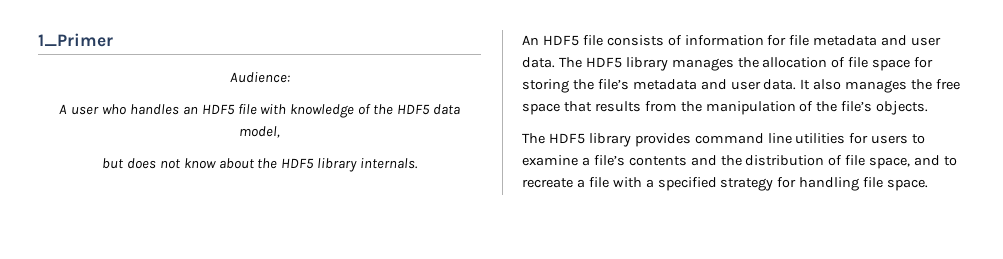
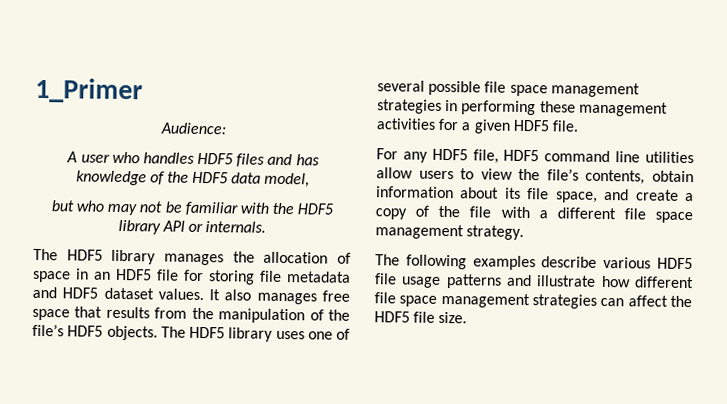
[182,104,287,115] an HDF5 file with -> [197,152,320,167] HDF5 files and has
[126,158,255,169] does not know about -> [75,200,269,216] who may not be familiar with
(358, 165) none -> [161,220,204,233] API or
[522,35,942,46] [522,57,555,68] An HDF5 file consists of information for file metadata and user data. -> (267, 227) none
[848,57,934,71] [522,79,797,93] file space for storing the file’s metadata and user data. -> [32,268,351,285] [32,286,204,301] space in an HDF5 file for storing file metadata and HDF5 dataset values.
[911,79,933,90] the -> (317, 298) none
(873, 106) none -> [67,325,104,337] HDF5
[522,133,691,147] // The HDF5 library provides -> [160,326,350,342] [377,80,640,98] [377,99,668,117] [376,118,579,134] [376,148,540,164] The HDF5 library uses one of several possible file space management strategies in performing these management activities for a given HDF5 file. // For any HDF5 file, HDF5
[849,133,869,144] for -> [376,167,413,179] allow
[522,155,958,169] [522,177,929,191] examine a file’s contents and the distribution of file space, and to recreate a file with a specified strategy for handling file space. -> [480,168,694,185] [376,186,694,203] [375,205,693,224] [375,224,525,240] [375,254,693,271] [374,273,694,289] [374,292,692,309] [374,311,468,324] view the file’s contents, obtain information about its file space, and create a copy of the file with a different file space management strategy. // The following examples describe various HDF5 file usage patterns and illustrate how different file space management strategies can affect the HDF5 file size.

